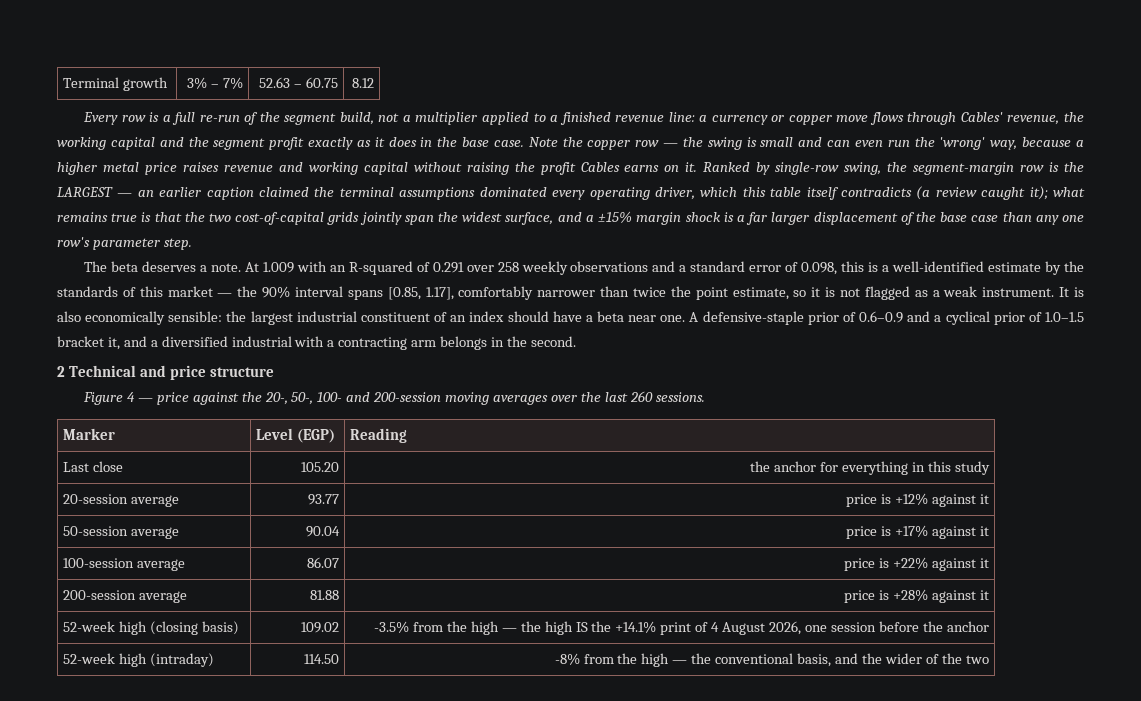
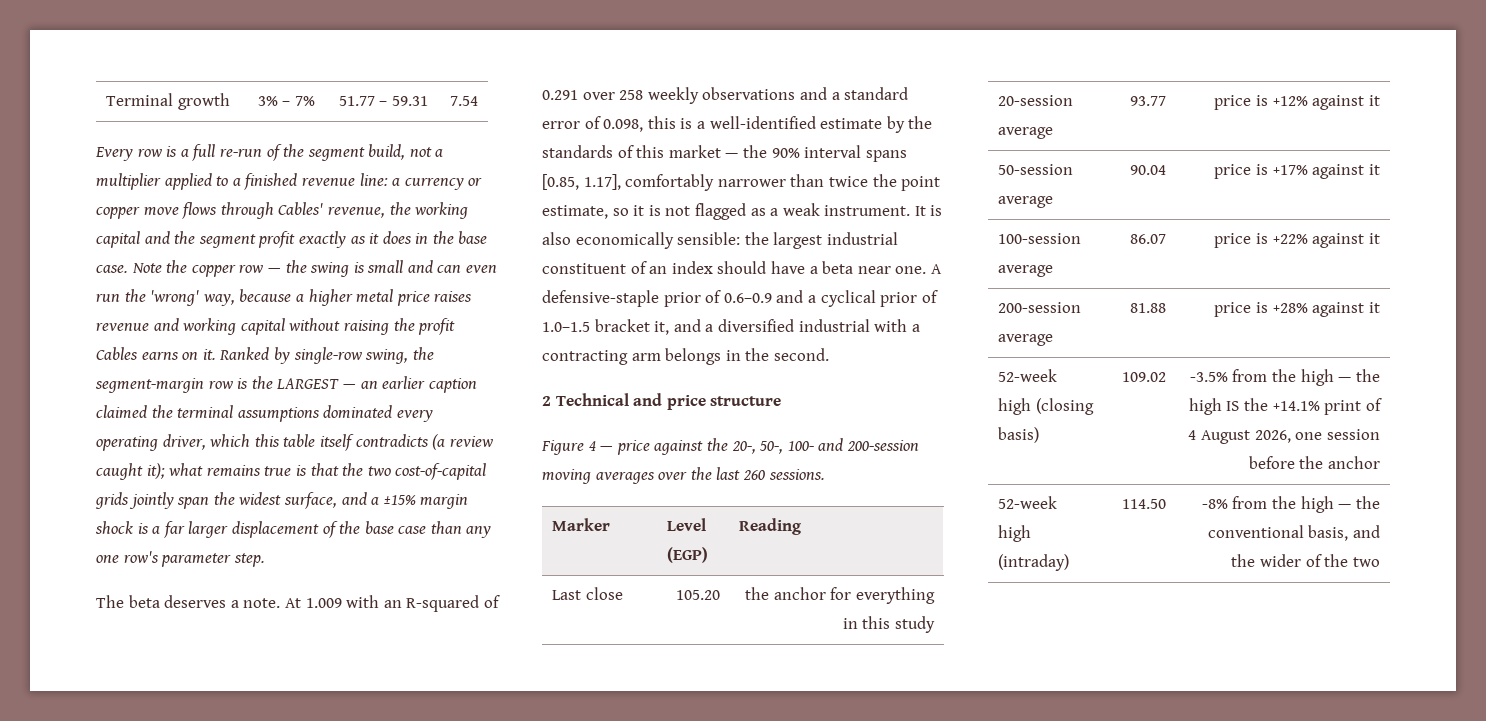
[258,77,338,88] [351,78,374,88] 52.63 – 60.75 | 8.12 -> [338,96,428,106] [449,96,478,106] 51.77 – 59.31 | 7.54

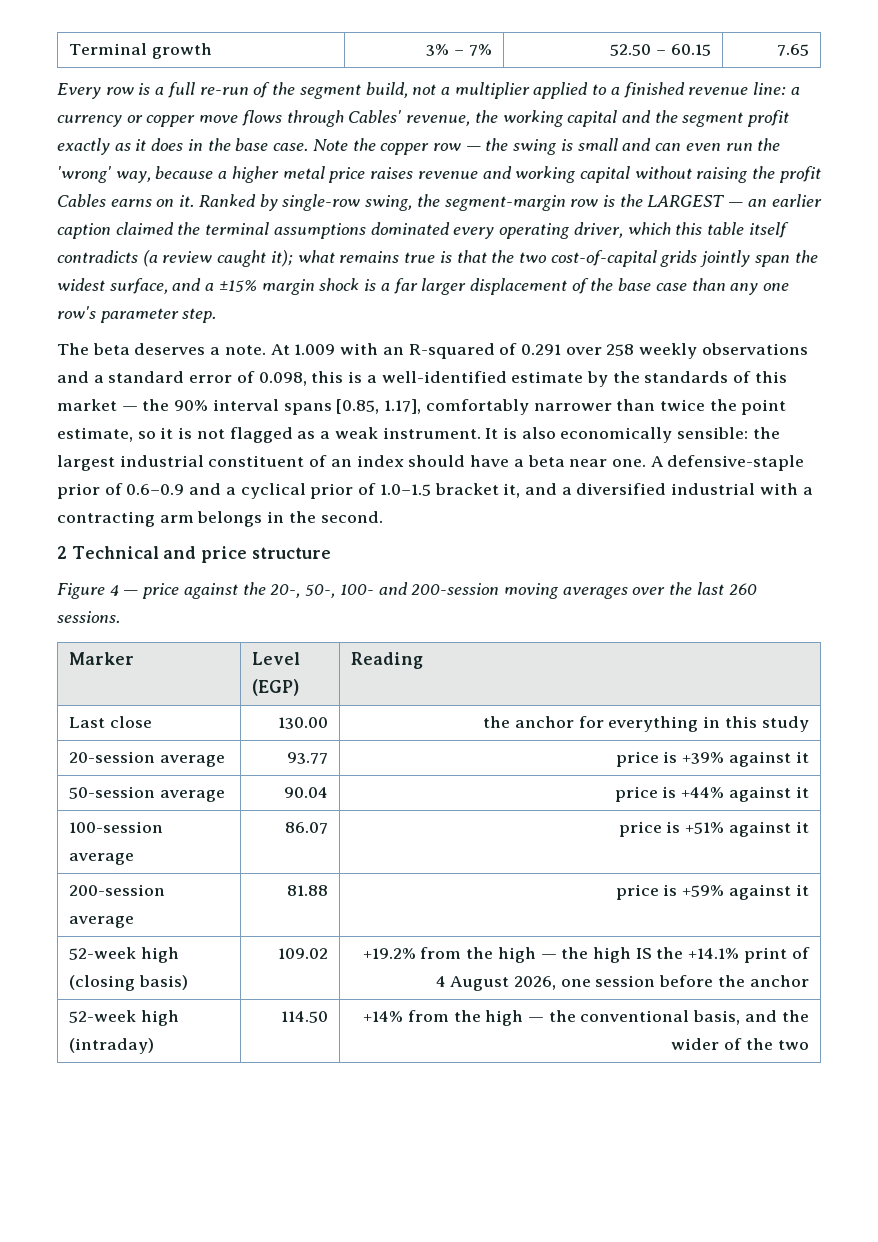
[338,96,428,106] [449,96,478,106] 51.77 – 59.31 | 7.54 -> [610,44,711,56] [776,44,809,56] 52.50 – 60.15 | 7.65
[675,590,720,600] 105.20 -> [277,717,328,729] 130.00
[1272,96,1308,106] +12% -> [682,752,725,764] +39%
[1272,165,1308,175] +17% -> [681,787,725,798] +44%
[1272,234,1308,244] +22% -> [685,822,725,834] +51%
[1272,303,1308,313] +28% -> [682,885,725,897] +59%
[1189,372,1228,382] -3.5% -> [362,948,416,959] +19.2%
[1201,499,1228,509] -8% -> [363,1011,404,1022] +14%

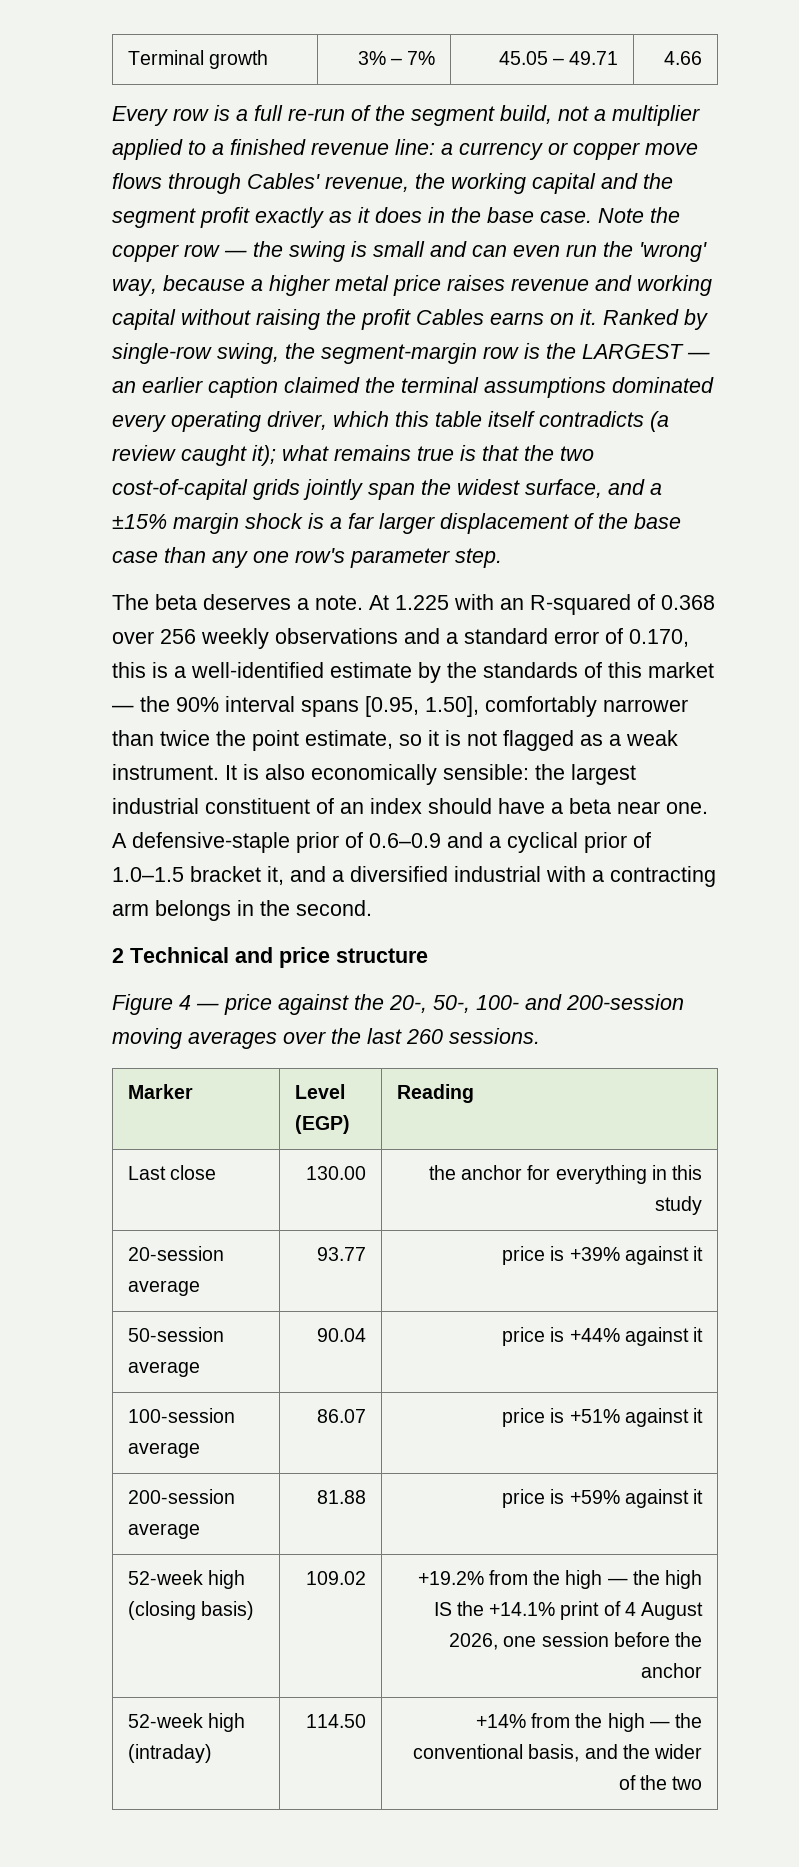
[610,44,711,56] [776,44,809,56] 52.50 – 60.15 | 7.65 -> [498,51,619,65] [664,51,703,65] 45.05 – 49.71 | 4.66
[294,344,336,355] 1.009 -> [395,595,449,610] 1.225
[520,344,635,356] 0.291 over 258 -> [661,595,715,610] [112,629,196,644] 0.368 over 256
[258,372,307,386] 0.098, -> [629,629,689,647] 0.170,
[336,399,422,414] [0.85, 1.17], -> [365,696,479,717] [0.95, 1.50],

